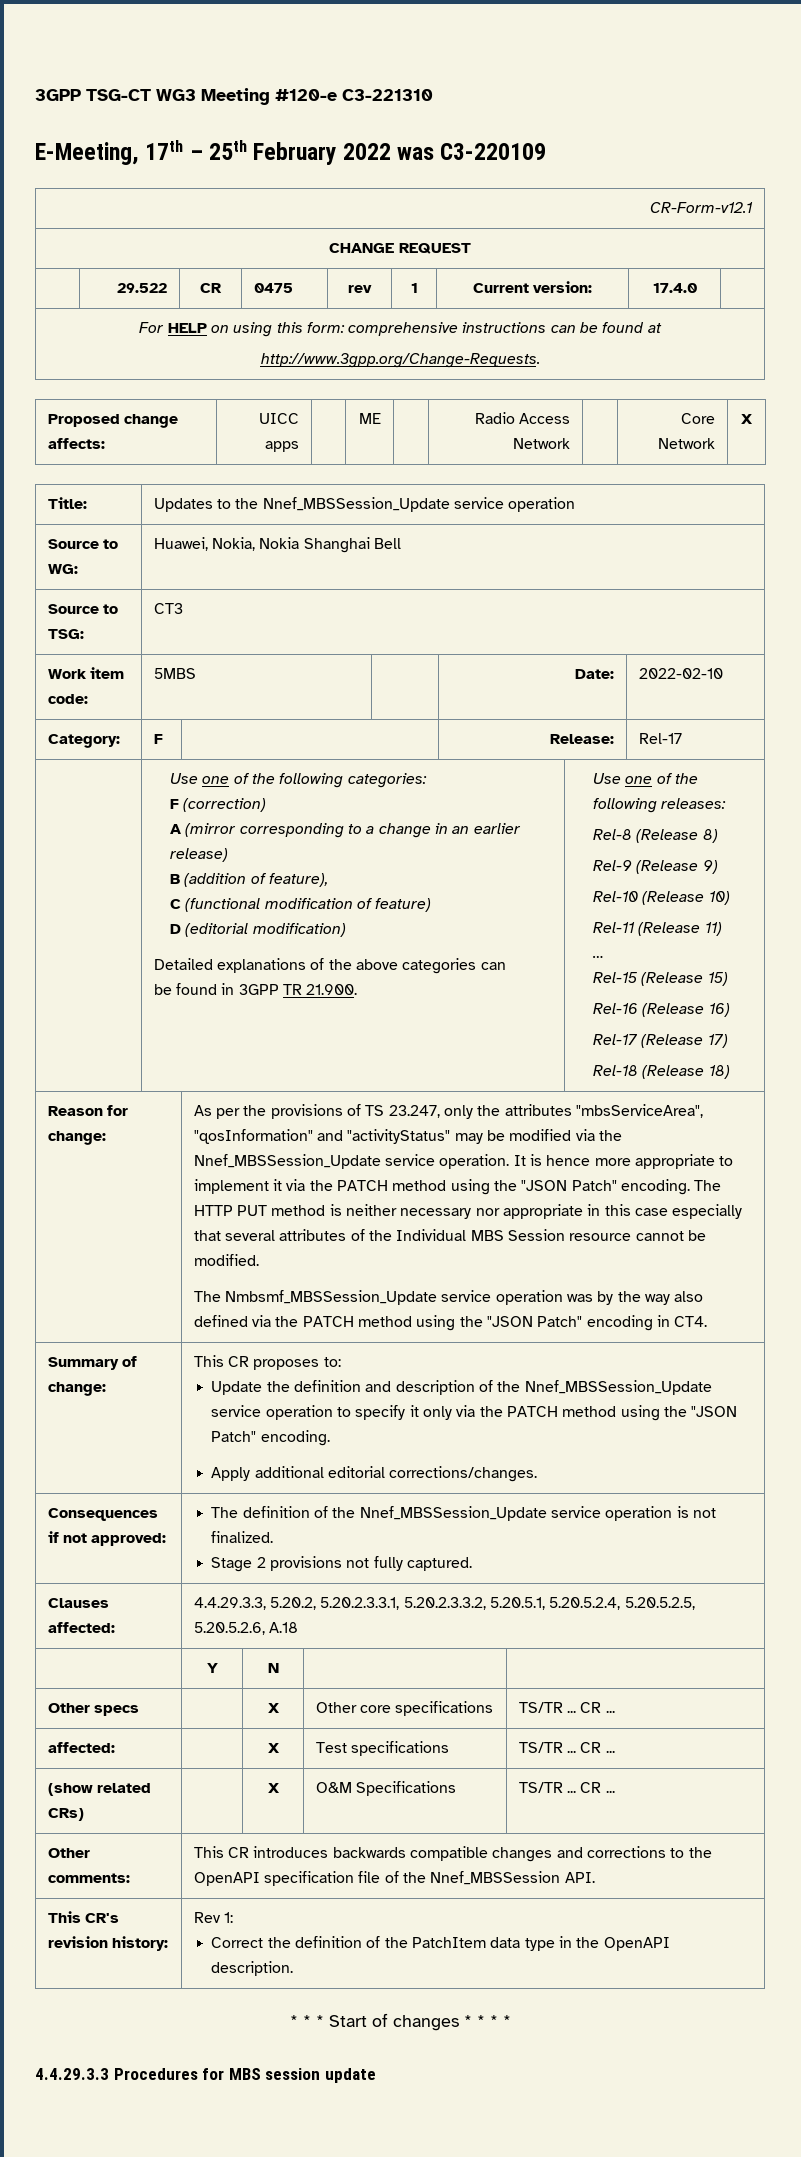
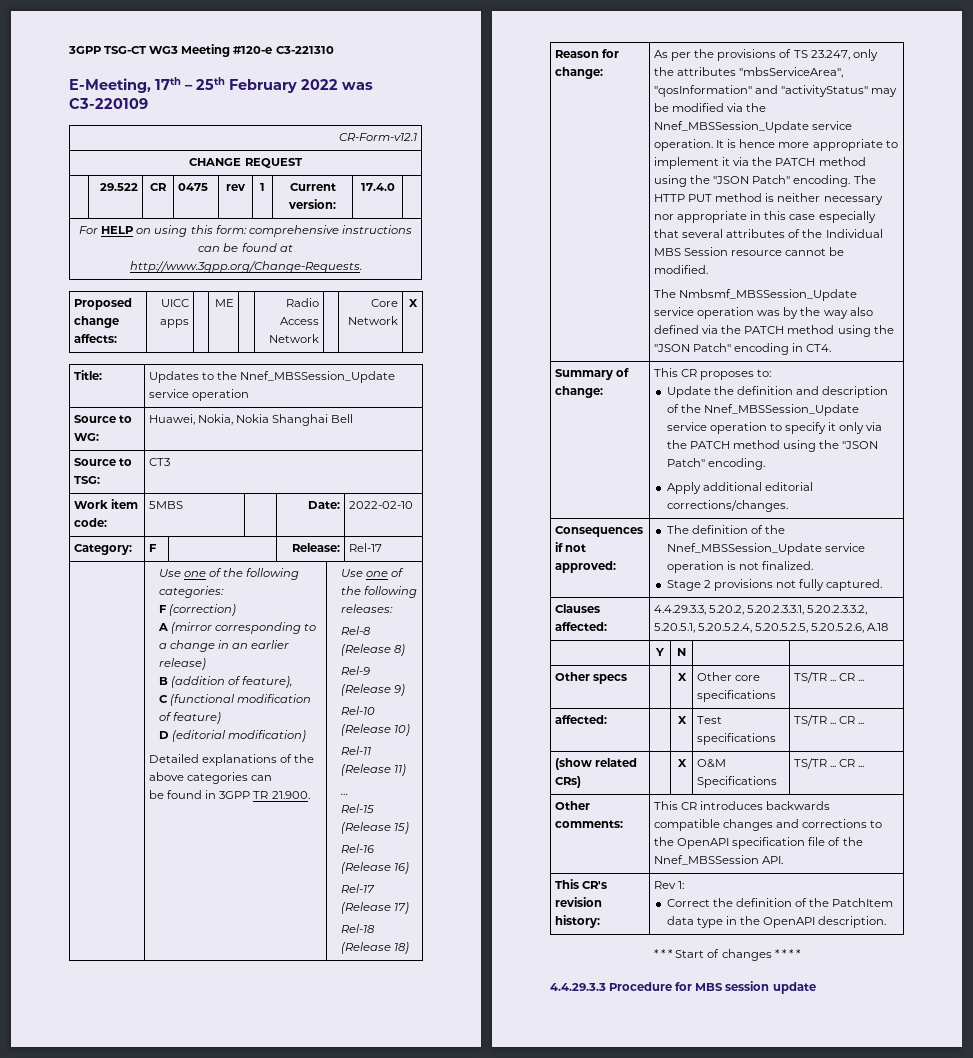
[113,2068,198,2080] Procedures -> [609,982,673,991] Procedure

